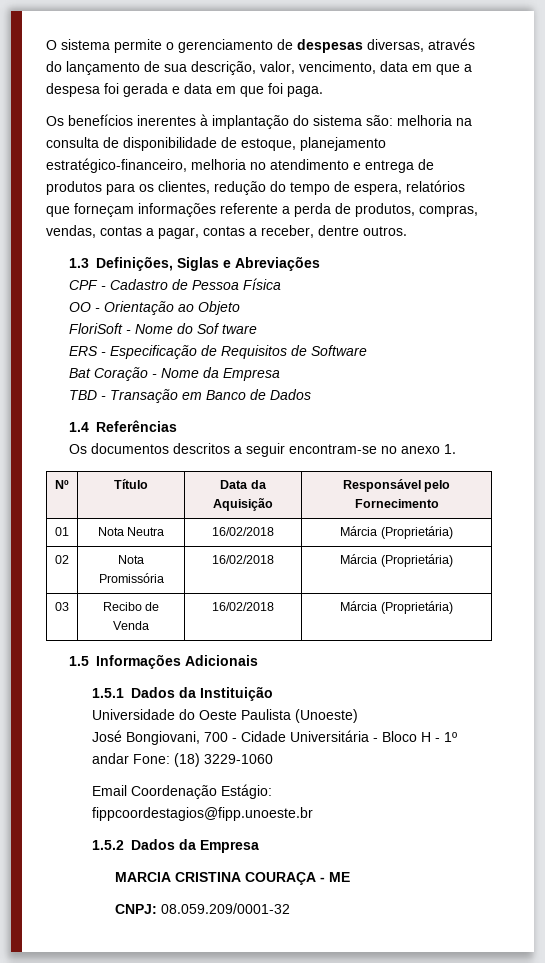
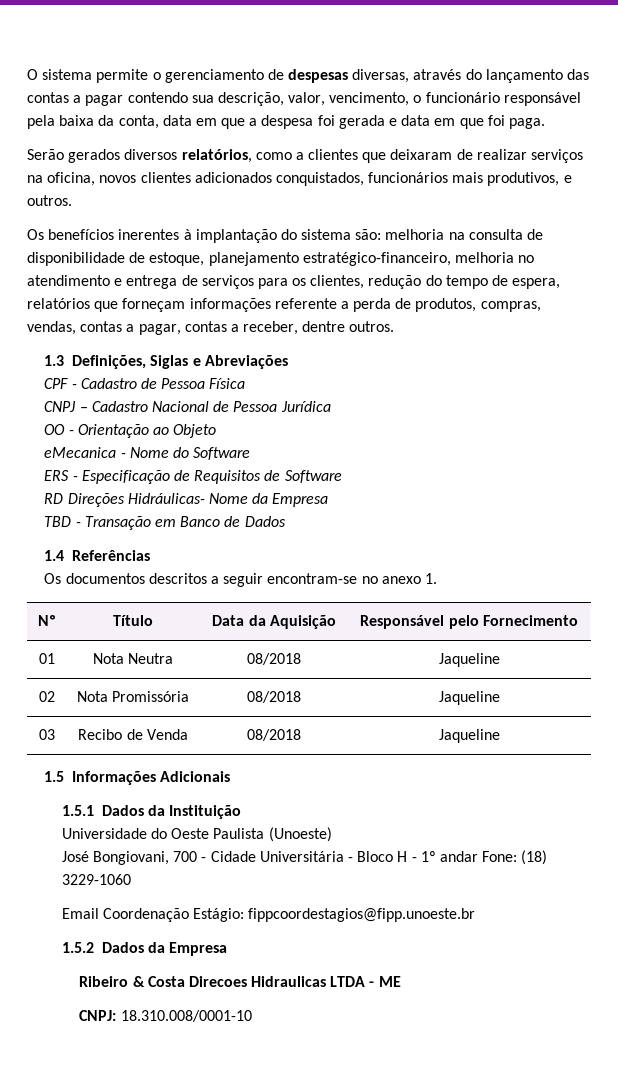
[144,61,376,75] de sua descrição, valor, vencimento, -> [567,69,590,80] [27,92,581,106] [27,115,159,129] das contas a pagar contendo sua descrição, valor, vencimento, o funcionário responsável pela baixa da conta,
(323, 91) none -> [27,149,584,163] [27,172,572,186] [27,195,72,206] // Serão gerados diversos relatórios, como a clientes que deixaram de realizar serviços na oficina, novos clientes adicionados conquistados, funcionários mais produtivos, e outros.
[46,181,102,195] produtos -> [201,275,254,289] serviços
(281, 284) none -> [44,401,331,412] // CNPJ – Cadastro Nacional de Pessoa Jurídica
[68,323,123,334] FloriSoft -> [44,447,117,458] eMecanica
[196,323,257,334] Sof tware -> [193,447,251,460] Software
[68,367,157,381] Bat Coração - -> [44,493,205,507] RD Direções Hidráulicas-
[212,527,274,536] [340,526,453,539] 16/02/2018 | Márcia (Proprietária) -> [247,653,301,665] [438,653,500,667] 08/2018 | Jaqueline
[212,555,274,564] [340,554,453,567] 16/02/2018 | Márcia (Proprietária) -> [247,691,301,703] [438,691,500,705] 08/2018 | Jaqueline
[212,602,274,611] [340,601,453,614] 16/02/2018 | Márcia (Proprietária) -> [247,729,301,741] [438,729,500,743] 08/2018 | Jaqueline
[114,872,316,885] MARCIA CRISTINA COURAÇA -> [79,976,366,987] Ribeiro & Costa Direcoes Hidraulicas LTDA
[160,903,290,914] 08.059.209/0001-32 -> [120,1010,252,1022] 18.310.008/0001-10

